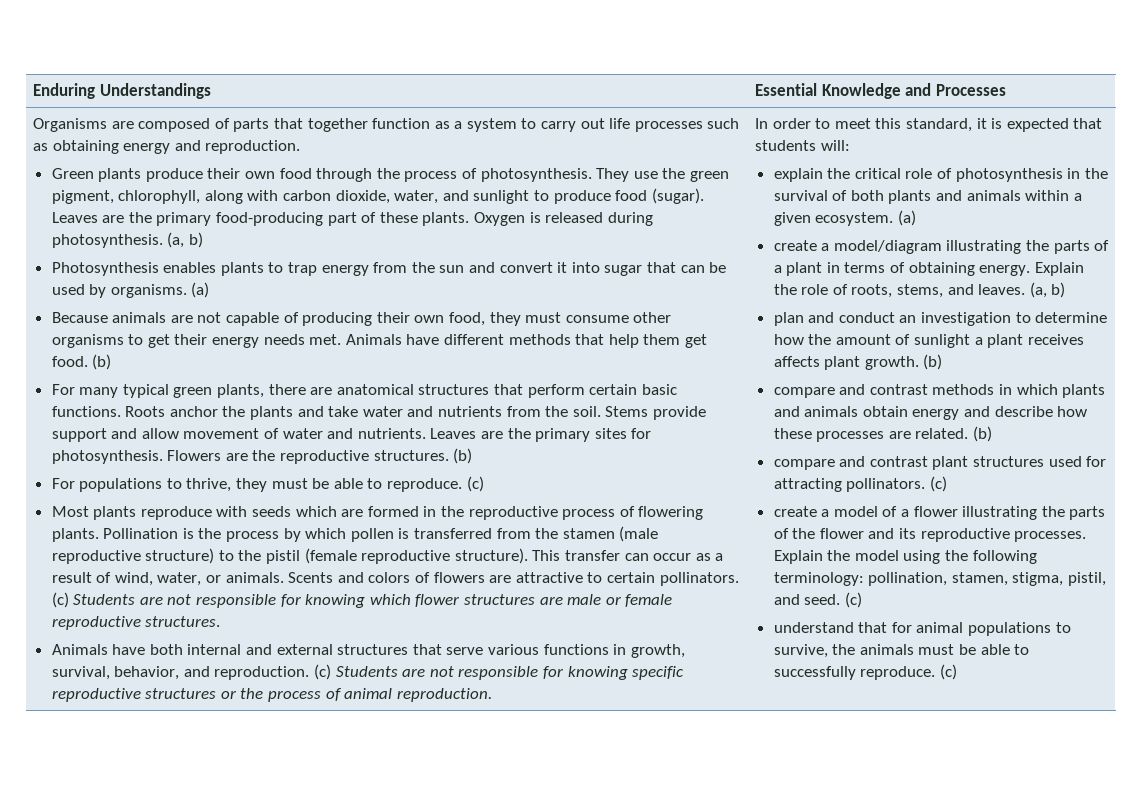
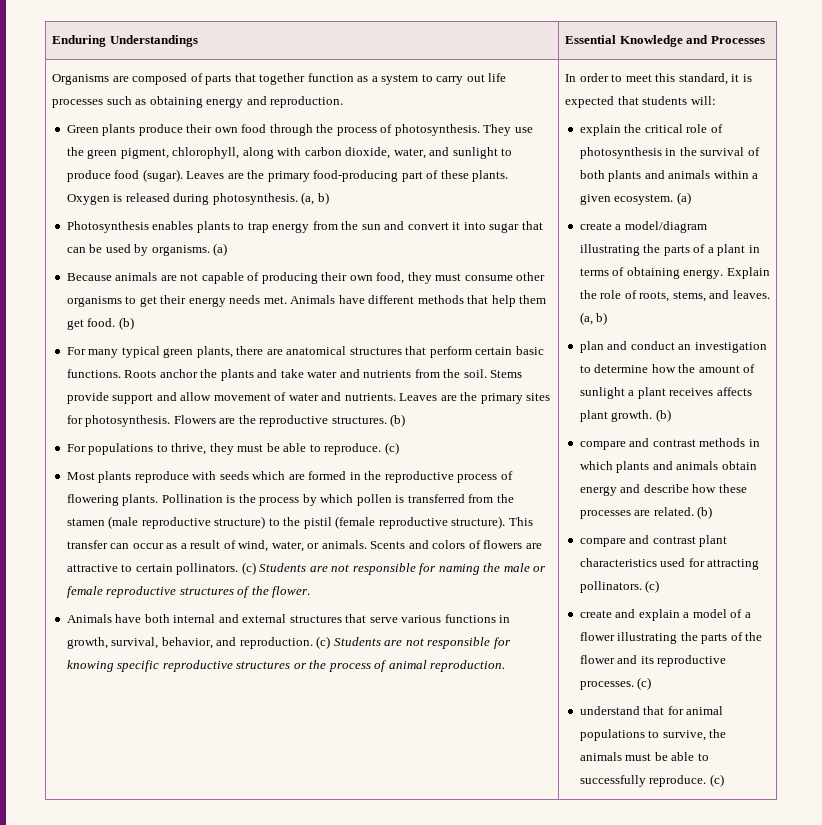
[305,594,673,608] [51,616,221,630] knowing which flower structures are male or female reproductive structures. -> [438,563,547,575] [66,586,311,598] naming the male or female reproductive structures of the flower.
[973,456,1045,467] structures -> [579,558,657,567] characteristics
(817, 511) none -> [615,609,680,621] and explain
[773,550,1037,564] [773,572,1107,586] [773,594,841,605] Explain the model using the following terminology: pollination, stamen, stigma, pistil, and seed. -> (634, 685) none

